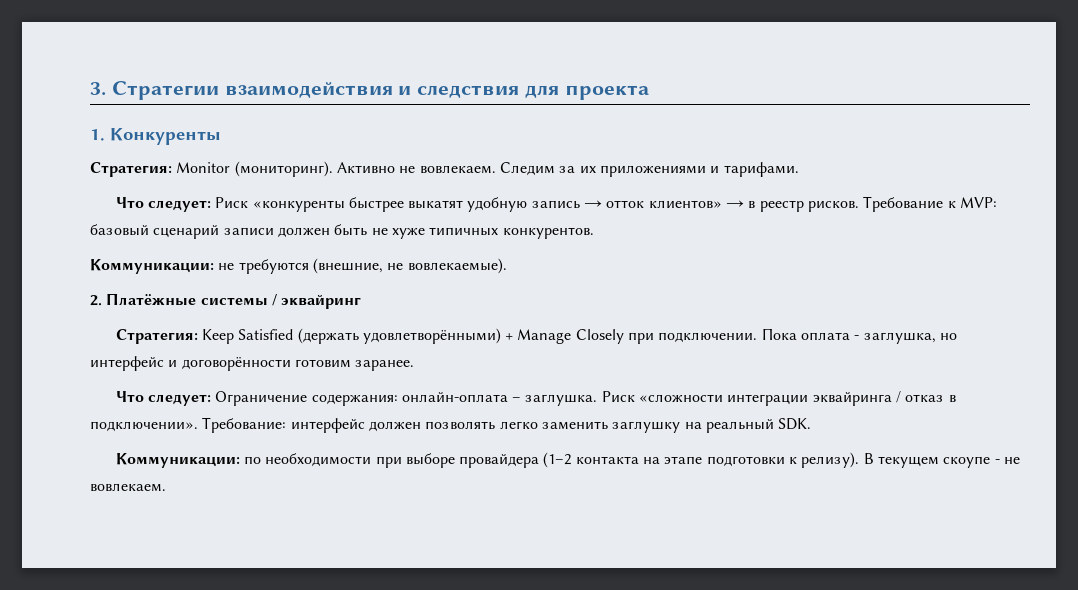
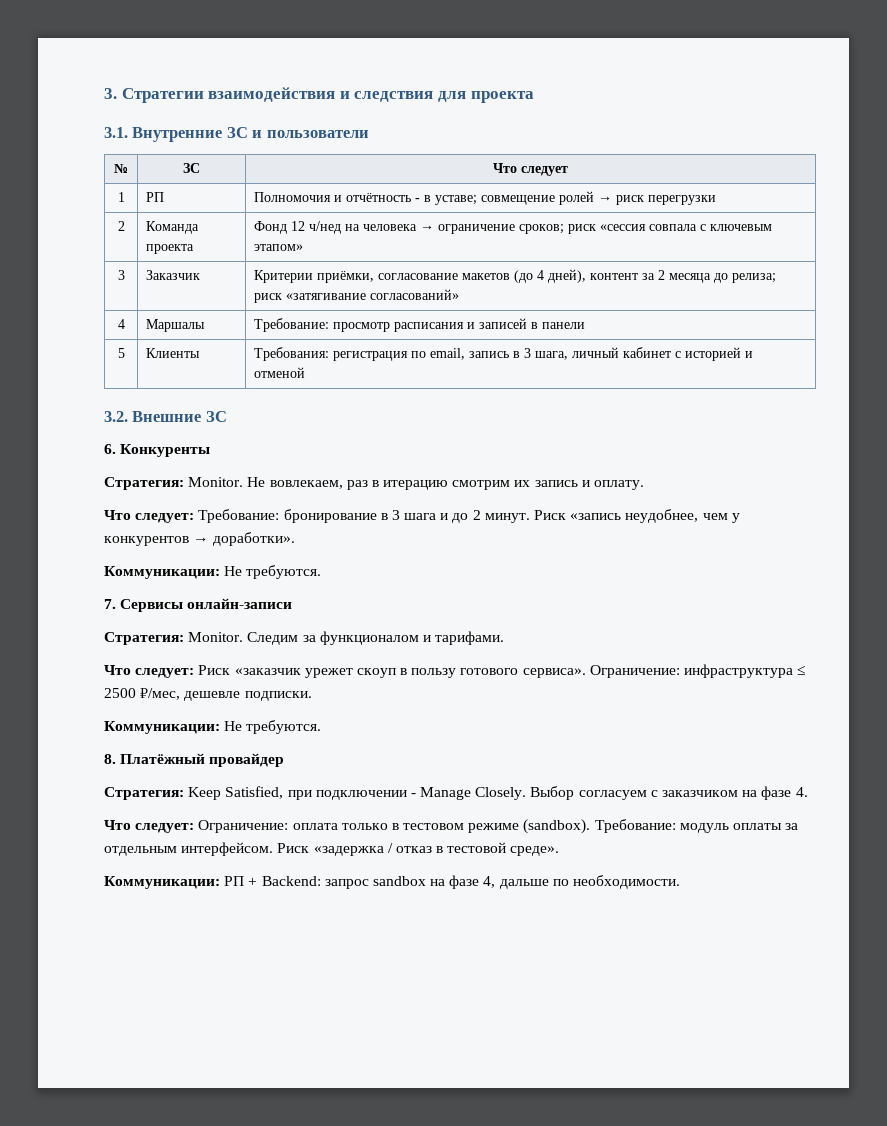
[90,128,221,145] [90,161,706,177] 1. Конкуренты // Стратегия: Monitor (мониторинг). Активно не вовлекаем. Следим за их приложениями -> [104,127,369,142] [114,164,128,173] [183,163,200,173] [493,163,568,176] [117,192,125,202] [146,192,165,202] [254,191,717,205] [117,221,125,231] [146,221,200,234] [146,244,195,254] [254,221,773,234] [254,244,304,251] [117,270,125,280] [146,270,201,280] [254,269,777,283] [254,289,460,303] [117,319,125,329] [146,319,206,332] [254,318,586,332] [117,348,125,358] [146,348,201,358] [254,347,754,361] [254,367,306,378] [104,411,227,422] [104,444,211,457] [104,477,645,490] [104,509,740,523] [104,532,296,546] [104,565,322,579] [104,598,293,612] [104,631,419,645] 3.1. Внутренние ЗС и пользователи // № | ЗС | Что следует // 1 | РП | Полномочия и отчётность - в уставе; совмещение ролей → риск перегрузки // 2 | Команда проекта | Фонд 12 ч/нед на человека → ограничение сроков; риск «сессия совпала с ключевым этапом» // 3 | Заказчик | Критерии приёмки, согласование макетов (до 4 дней), контент за 2 месяца до релиза; риск «затягивание согласований» // 4 | Маршалы | Требование: просмотр расписания и записей в панели // 5 | Клиенты | Требования: регистрация по email, запись в 3 шага, личный кабинет с историей и отменой // 3.2. Внешние ЗС // 6. Конкуренты // Стратегия: Monitor. Не вовлекаем, раз в итерацию смотрим их запись и оплату. // Что следует: Требование: бронирование в 3 шага и до 2 минут. Риск «запись неудобнее, чем у конкурентов → доработки». // Коммуникации: Не требуются. // 7. Сервисы онлайн-записи // Стратегия: Monitor. Следим за функционалом
[252,196,998,212] [90,224,594,239] [90,258,507,274] [90,293,362,309] [115,328,958,344] [90,356,415,371] [115,391,956,406] [90,417,812,433] [115,452,1021,468] [90,483,166,492] «конкуренты быстрее выкатят удобную запись → отток клиентов» → в реестр рисков. Требование к MVP: базовый сценарий записи должен быть не хуже типичных конкурентов. // Коммуникации: не требуются (внешние, не вовлекаемые). // 2. Платёжные системы / эквайринг // Стратегия: Keep Satisfied (держать удовлетворёнными) + Manage Closely при подключении. Пока оплата - заглушка, но интерфейс и договорённости готовим заранее. // Что следует: Ограничение содержания: онлайн-оплата – заглушка. Риск «сложности интеграции эквайринга / отказ в подключении». Требование: интерфейс должен позволять легко заменить заглушку на реальный SDK. // Коммуникации: по необходимости при выборе провайдера (1–2 контакта на этапе подготовки к релизу). В текущем скоупе - не вовлекаем. -> [234,664,807,678] [104,688,312,701] [104,720,322,734] [104,753,285,767] [104,786,808,800] [104,819,799,834] [104,842,560,856] [104,875,681,889] «заказчик урежет скоуп в пользу готового сервиса». Ограничение: инфраструктура ≤ 2500 ₽/мес, дешевле подписки. // Коммуникации: Не требуются. // 8. Платёжный провайдер // Стратегия: Keep Satisfied, при подключении - Manage Closely. Выбор согласуем с заказчиком на фазе 4. // Что следует: Ограничение: оплата только в тестовом режиме (sandbox). Требование: модуль оплаты за отдельным интерфейсом. Риск «задержка / отказ в тестовой среде». // Коммуникации: РП + Backend: запрос sandbox на фазе 4, дальше по необходимости.

